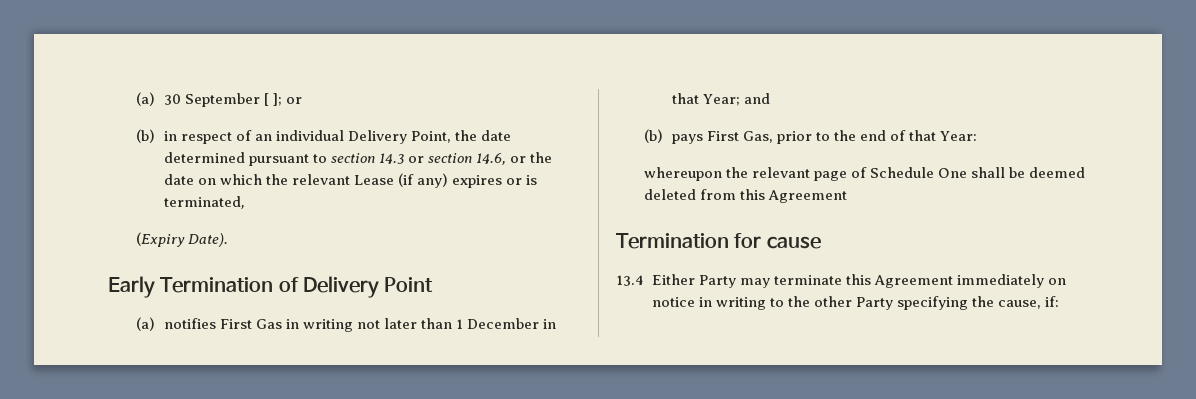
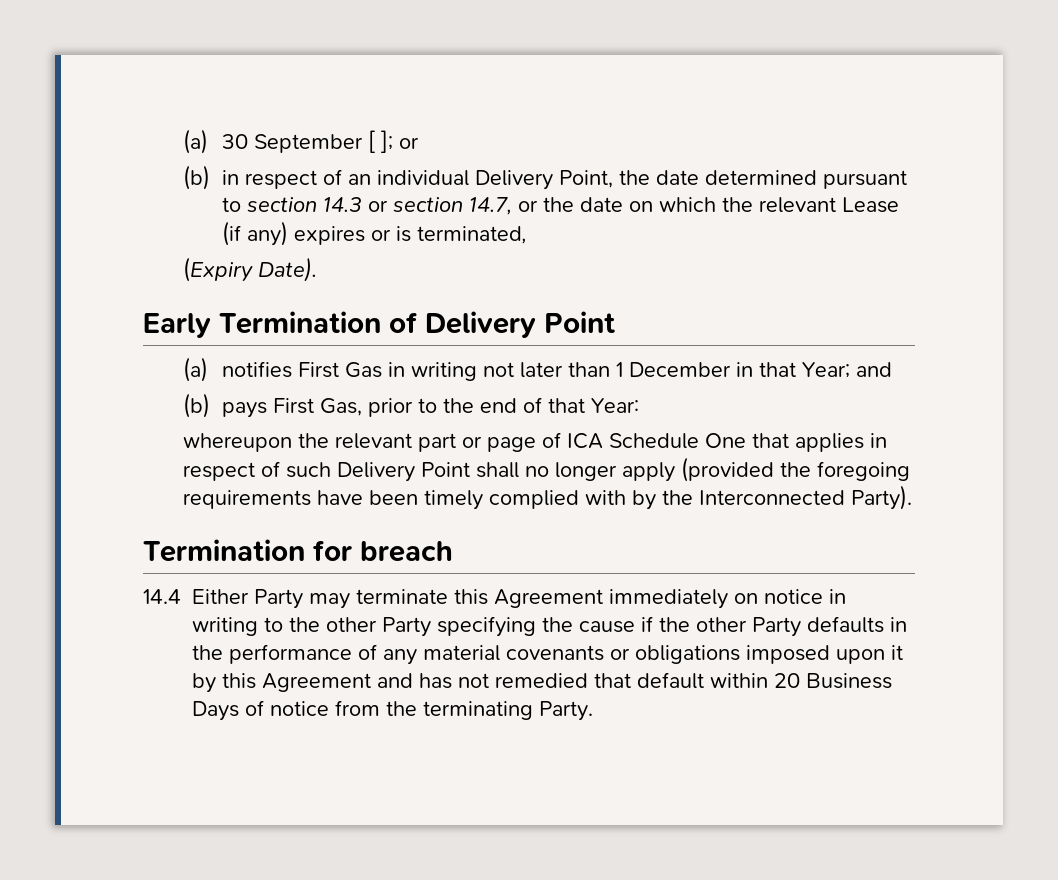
[476,153,507,165] 14.6, -> [469,197,513,215] 14.7,
(810, 172) none -> [417,433,482,452] part or
(868, 172) none -> [566,433,603,449] ICA
[971,167,1086,178] [643,189,847,203] shall be deemed deleted from this Agreement -> [751,433,887,452] [182,457,910,482] [182,485,912,510] that applies in respect of such Delivery Point shall no longer apply (provided the foregoing requirements have been timely complied with by the Interconnected Party).
[766,236,821,249] [616,275,644,286] cause // 13.4 -> [360,541,453,562] [143,589,181,604] breach // 14.4
[997,296,1059,309] cause, if: -> [579,616,907,637] [192,644,903,665] [192,672,892,693] [192,700,593,721] cause if the other Party defaults in the performance of any material covenants or obligations imposed upon it by this Agreement and has not remedied that default within 20 Business Days of notice from the terminating Party.

